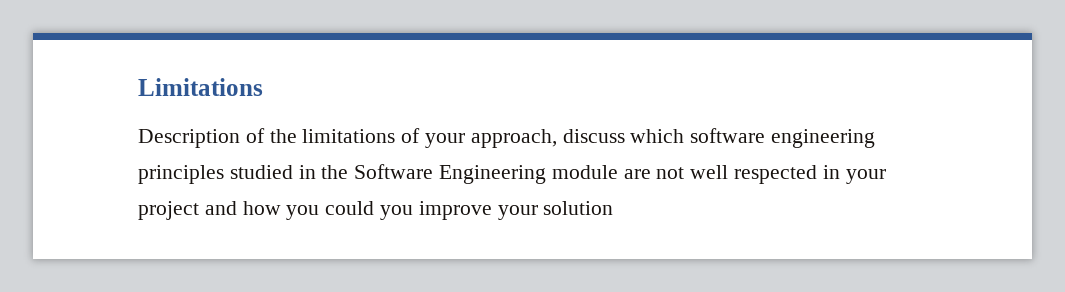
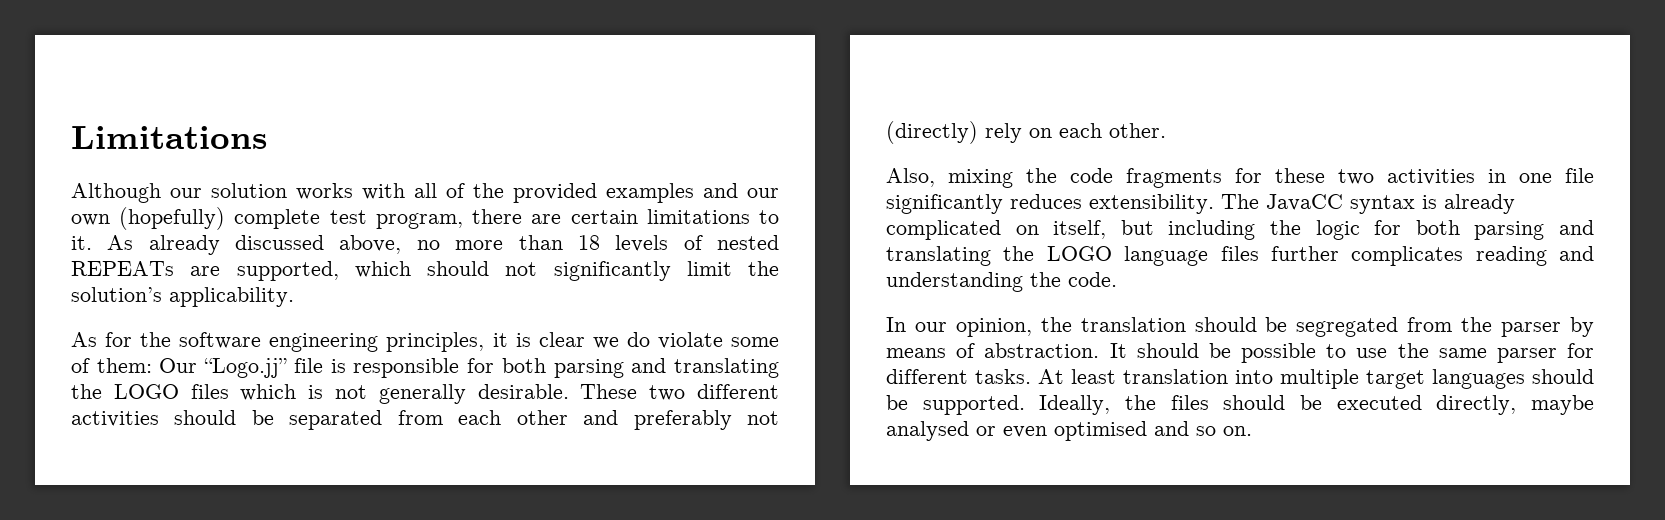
[138,128,876,148] [138,164,886,184] [138,201,614,220] Description of the limitations of your approach, discuss which software engineering principles studied in the Software Engineering module are not well respected in your project and how you could you improve your solution -> [71,183,779,203] [71,207,779,230] [71,235,780,255] [71,261,779,281] [71,287,294,307] [71,332,780,352] [71,358,780,378] [71,384,779,404] [71,410,780,430] [886,121,1166,144] [886,168,1594,188] [886,194,1515,214] [886,220,1594,240] [886,246,1594,266] [886,272,1117,292] [886,317,1594,337] [886,343,1594,363] [886,369,1594,389] [886,395,1594,415] [886,421,1252,441] Although our solution works with all of the provided examples and our own (hopefully) complete test program, there are certain limitations to it. As already discussed above, no more than 18 levels of nested REPEATs are supported, which should not significantly limit the solution’s applicability. // As for the software engineering principles, it is clear we do violate some of them: Our “Logo.jj” file is responsible for both parsing and translating the LOGO files which is not generally desirable. These two different activities should be separated from each other and preferably not (directly) rely on each other. // Also, mixing the code fragments for these two activities in one file significantly reduces extensibility. The JavaCC syntax is already complicated on itself, but including the logic for both parsing and translating the LOGO language files further complicates reading and understanding the code. // In our opinion, the translation should be segregated from the parser by means of abstraction. It should be possible to use the same parser for different tasks. At least translation into multiple target languages should be supported. Ideally, the files should be executed directly, maybe analysed or even optimised and so on.

